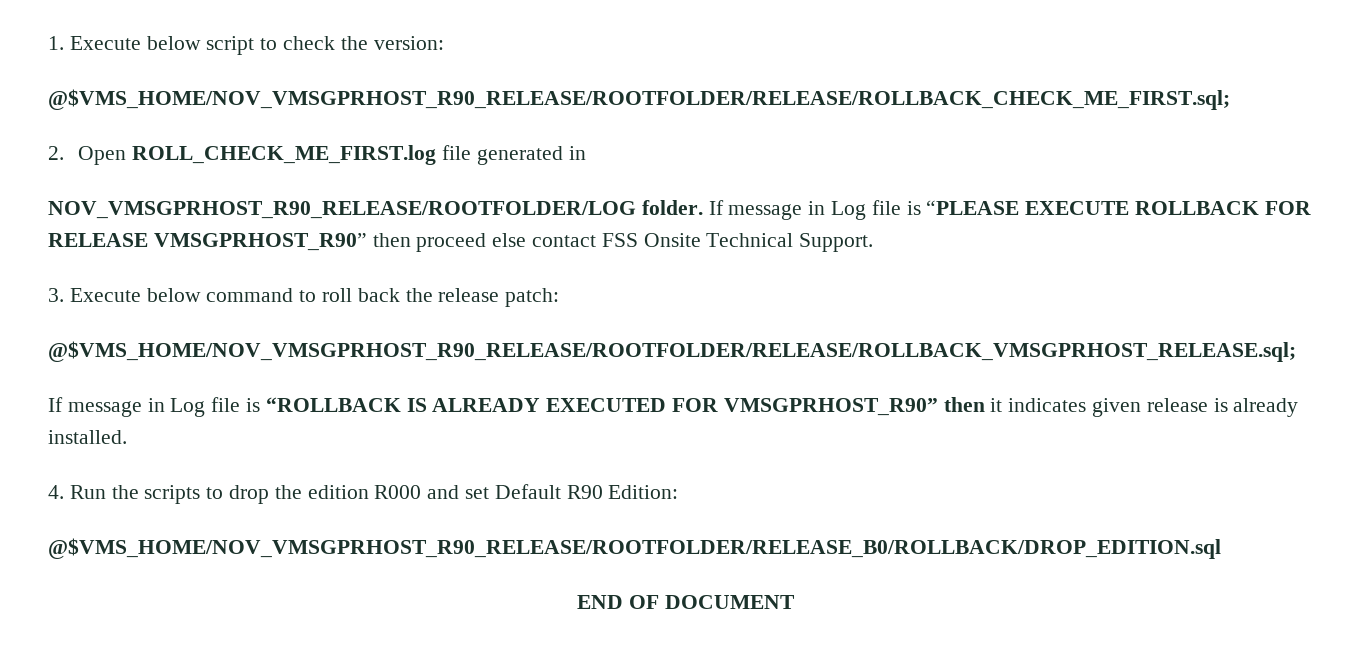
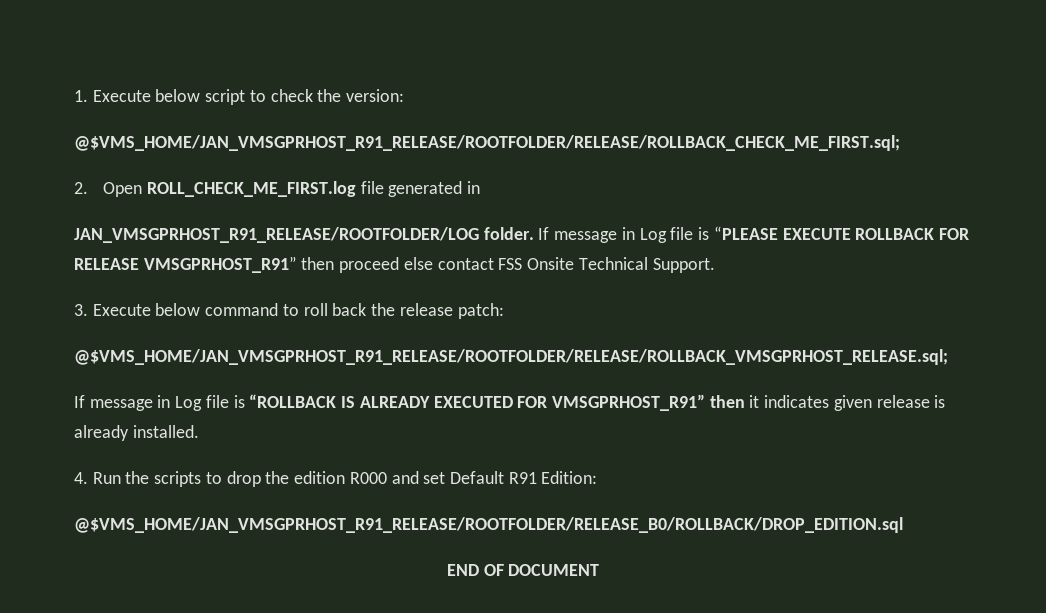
[48,89,1230,110] @$VMS_HOME/NOV_VMSGPRHOST_R90_RELEASE/ROOTFOLDER/RELEASE/ROLLBACK_CHECK_ME_FIRST.sql; -> [74,135,900,151] @$VMS_HOME/JAN_VMSGPRHOST_R91_RELEASE/ROOTFOLDER/RELEASE/ROLLBACK_CHECK_ME_FIRST.sql;
[48,201,636,219] NOV_VMSGPRHOST_R90_RELEASE/ROOTFOLDER/LOG -> [74,227,479,243] JAN_VMSGPRHOST_R91_RELEASE/ROOTFOLDER/LOG
[153,233,367,251] VMSGPRHOST_R90” -> [143,256,297,273] VMSGPRHOST_R91”
[48,341,1296,362] @$VMS_HOME/NOV_VMSGPRHOST_R90_RELEASE/ROOTFOLDER/RELEASE/ROLLBACK_VMSGPRHOST_RELEASE.sql; -> [74,349,948,365] @$VMS_HOME/JAN_VMSGPRHOST_R91_RELEASE/ROOTFOLDER/RELEASE/ROLLBACK_VMSGPRHOST_RELEASE.sql;
[723,398,938,416] VMSGPRHOST_R90” -> [551,394,705,411] VMSGPRHOST_R91”
[566,485,603,499] R90 -> [508,472,537,484] R91
[48,538,1221,559] @$VMS_HOME/NOV_VMSGPRHOST_R90_RELEASE/ROOTFOLDER/RELEASE_B0/ROLLBACK/DROP_EDITION.sql -> [74,517,903,533] @$VMS_HOME/JAN_VMSGPRHOST_R91_RELEASE/ROOTFOLDER/RELEASE_B0/ROLLBACK/DROP_EDITION.sql

